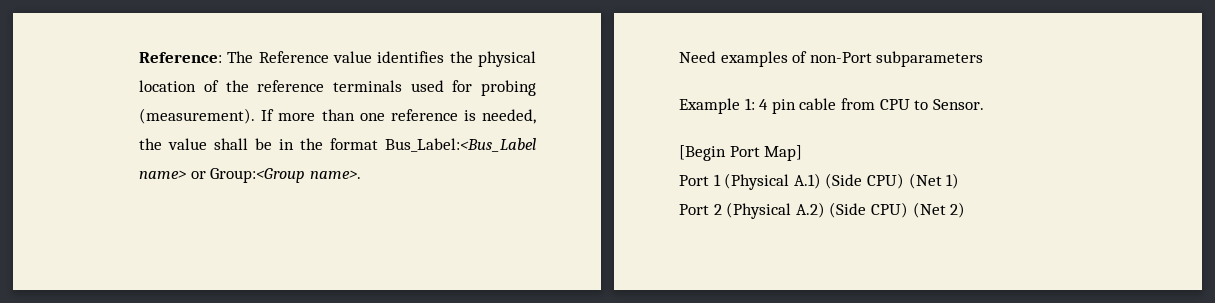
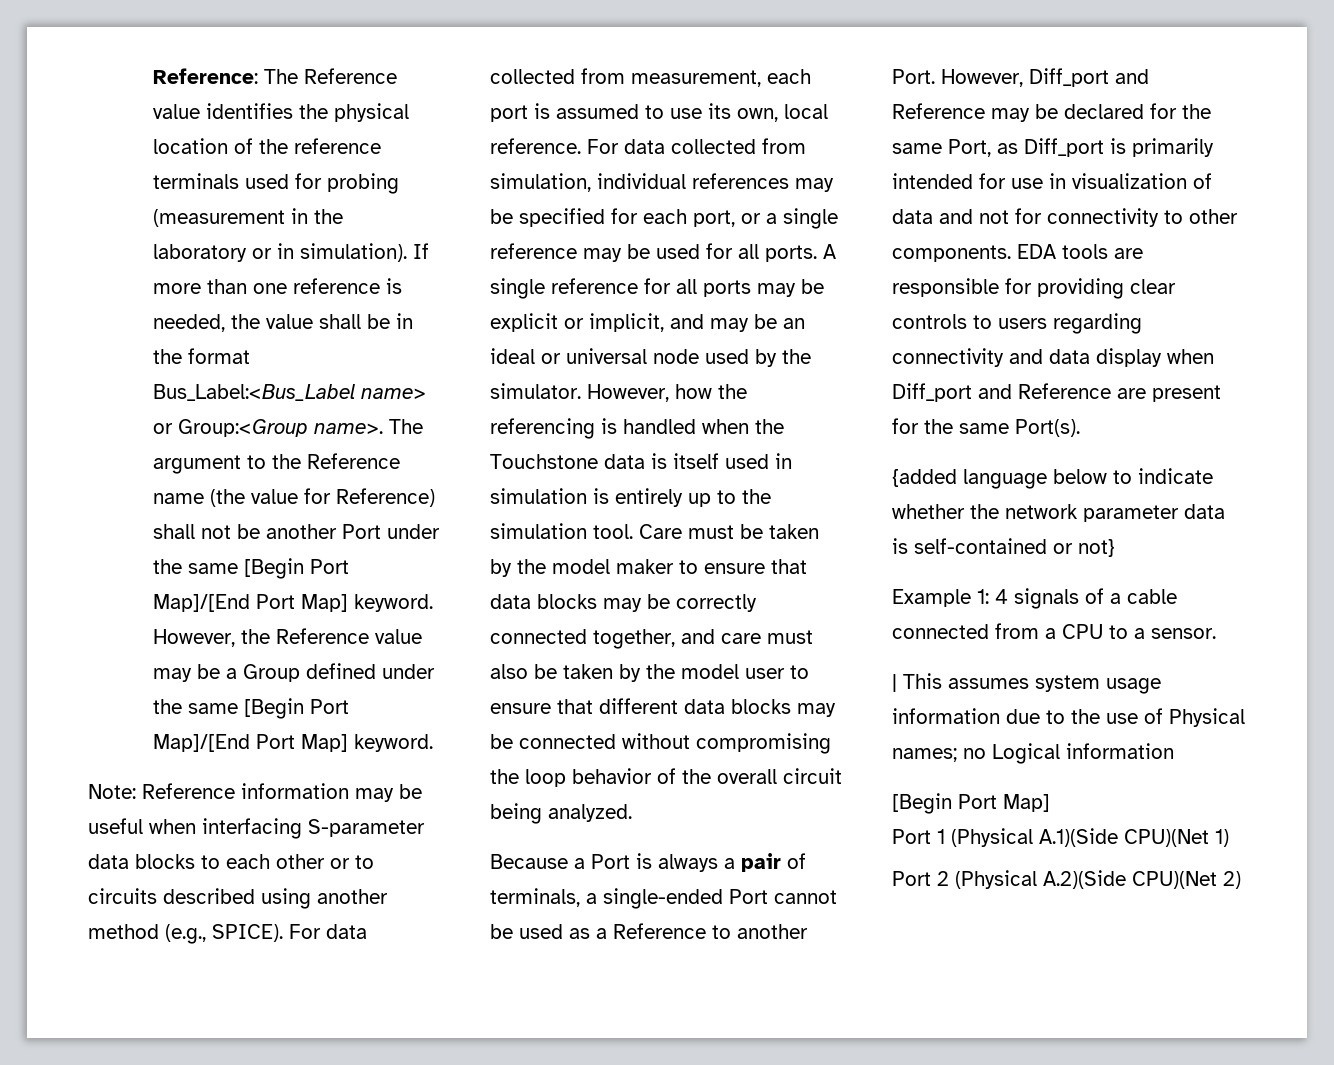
[139,108,256,124] (measurement). -> [153,208,344,227] [153,243,408,262] (measurement in the laboratory or in simulation).
[679,51,984,67] [679,98,984,114] // Need examples of non-Port subparameters // Example 1: 4 pin cable from CPU to Sensor. -> [389,419,424,434] [153,453,401,474] [153,488,436,507] [153,524,441,539] [153,558,350,579] [153,594,434,612] [153,628,423,647] [153,663,436,682] [153,698,350,719] [153,734,434,752] [88,783,422,802] [88,818,425,839] [88,854,374,869] [88,888,388,909] [88,924,367,944] [490,68,811,87] [490,103,828,122] [490,138,806,154] [490,173,834,192] [490,208,838,229] [490,243,836,262] [490,278,824,299] [490,313,805,332] [490,348,811,367] [490,383,747,402] [490,418,784,439] [490,453,792,469] [490,488,771,507] [490,523,819,539] [490,559,807,577] [490,594,757,612] [490,629,813,649] [490,664,809,682] [490,698,836,717] [490,733,831,754] [490,768,842,787] [490,803,632,824] [490,853,806,872] [490,888,837,909] [490,923,808,939] [892,68,1149,87] [892,103,1211,122] [892,138,1214,157] [892,173,1212,189] [892,208,1238,227] [892,244,1143,262] [892,278,1176,299] [892,313,1142,334] [892,348,1214,367] [892,383,1221,402] [892,418,1080,437] [892,468,1213,489] [892,504,1225,522] [892,538,1115,557] [892,588,1177,609] [892,623,1216,639] [892,673,1161,694] [892,708,1245,727] [892,743,1174,764] The argument to the Reference name (the value for Reference) shall not be another Port under the same [Begin Port Map]/[End Port Map] keyword. However, the Reference value may be a Group defined under the same [Begin Port Map]/[End Port Map] keyword. // Note: Reference information may be useful when interfacing S-parameter data blocks to each other or to circuits described using another method (e.g., SPICE). For data collected from measurement, each port is assumed to use its own, local reference. For data collected from simulation, individual references may be specified for each port, or a single reference may be used for all ports. A single reference for all ports may be explicit or implicit, and may be an ideal or universal node used by the simulator. However, how the referencing is handled when the Touchstone data is itself used in simulation is entirely up to the simulation tool. Care must be taken by the model maker to ensure that data blocks may be correctly connected together, and care must also be taken by the model user to ensure that different data blocks may be connected without compromising the loop behavior of the overall circuit being analyzed. // Because a Port is always a pair of terminals, a single-ended Port cannot be used as a Reference to another Port. However, Diff_port and Reference may be declared for the same Port, as Diff_port is primarily intended for use in visualization of data and not for connectivity to other components. EDA tools are responsible for providing clear controls to users regarding connectivity and data display when Diff_port and Reference are present for the same Port(s). // {added language below to indicate whether the network parameter data is self-contained or not} // Example 1: 4 signals of a cable connected from a CPU to a sensor. // | This assumes system usage information due to the use of Physical names; no Logical information
[793,173,942,189] A.1) (Side CPU) (Net -> [1039,828,1209,847] A.1)(Side CPU)(Net
[795,202,946,218] A.2) (Side CPU) (Net -> [1043,870,1217,889] A.2)(Side CPU)(Net

